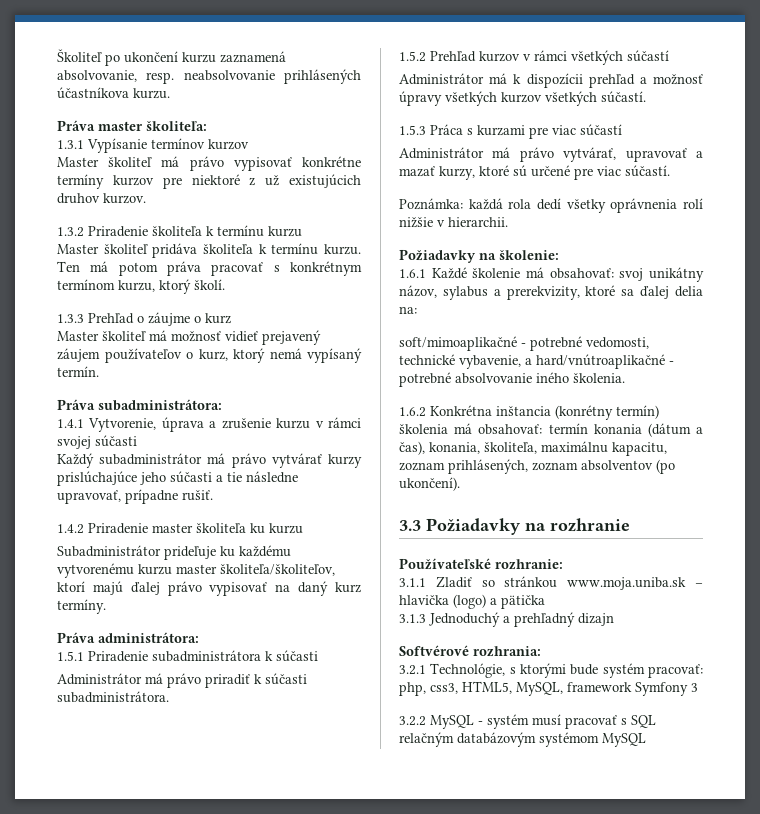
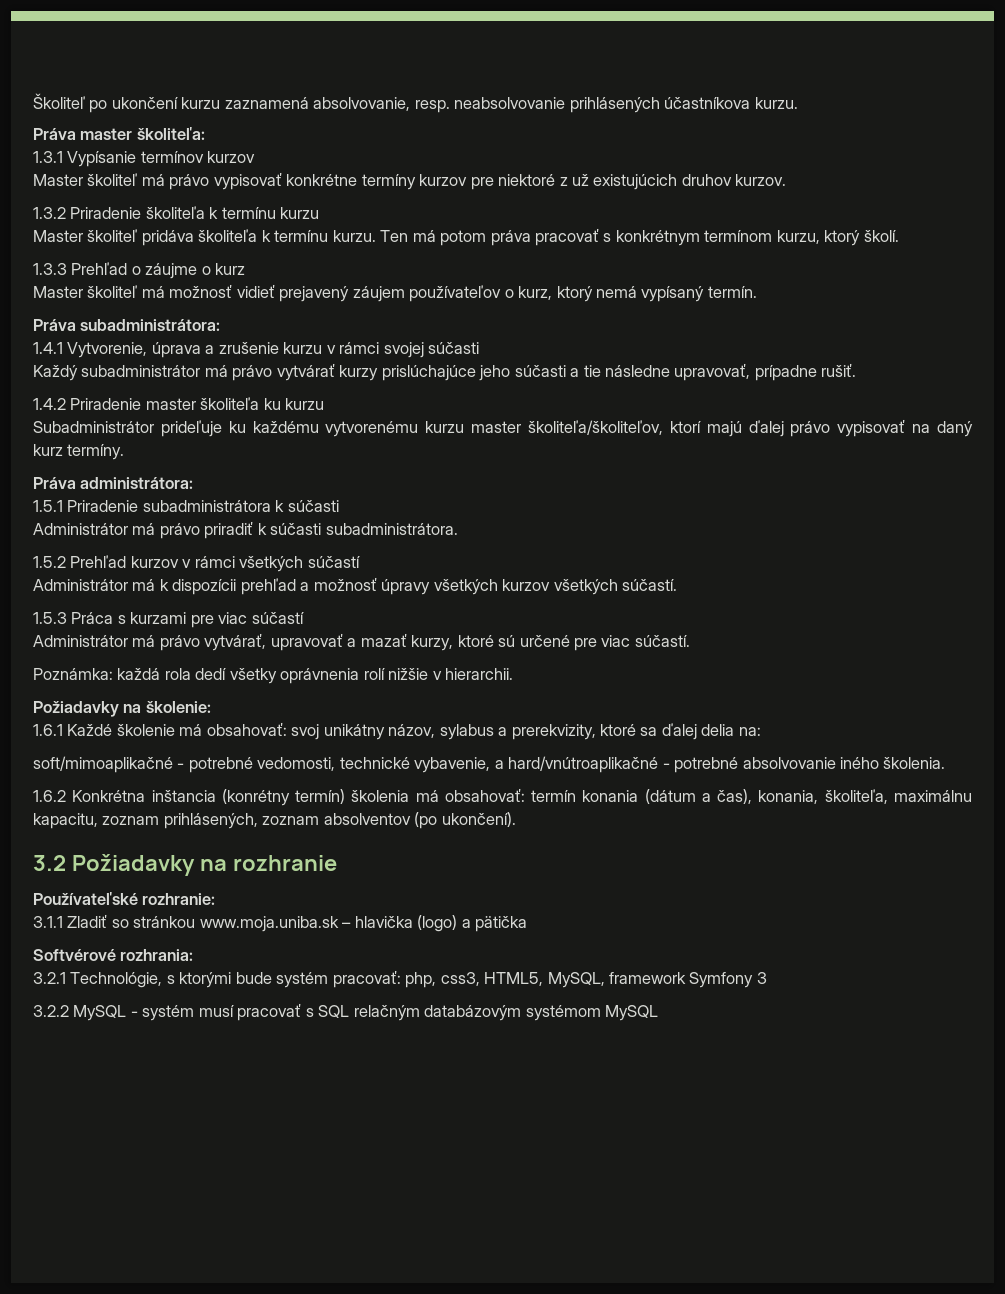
[399,520,421,531] 3.3 -> [33,855,66,871] 3.2
[399,612,614,627] // 3.1.3 Jednoduchý a prehľadný dizajn -> (528, 924) none

